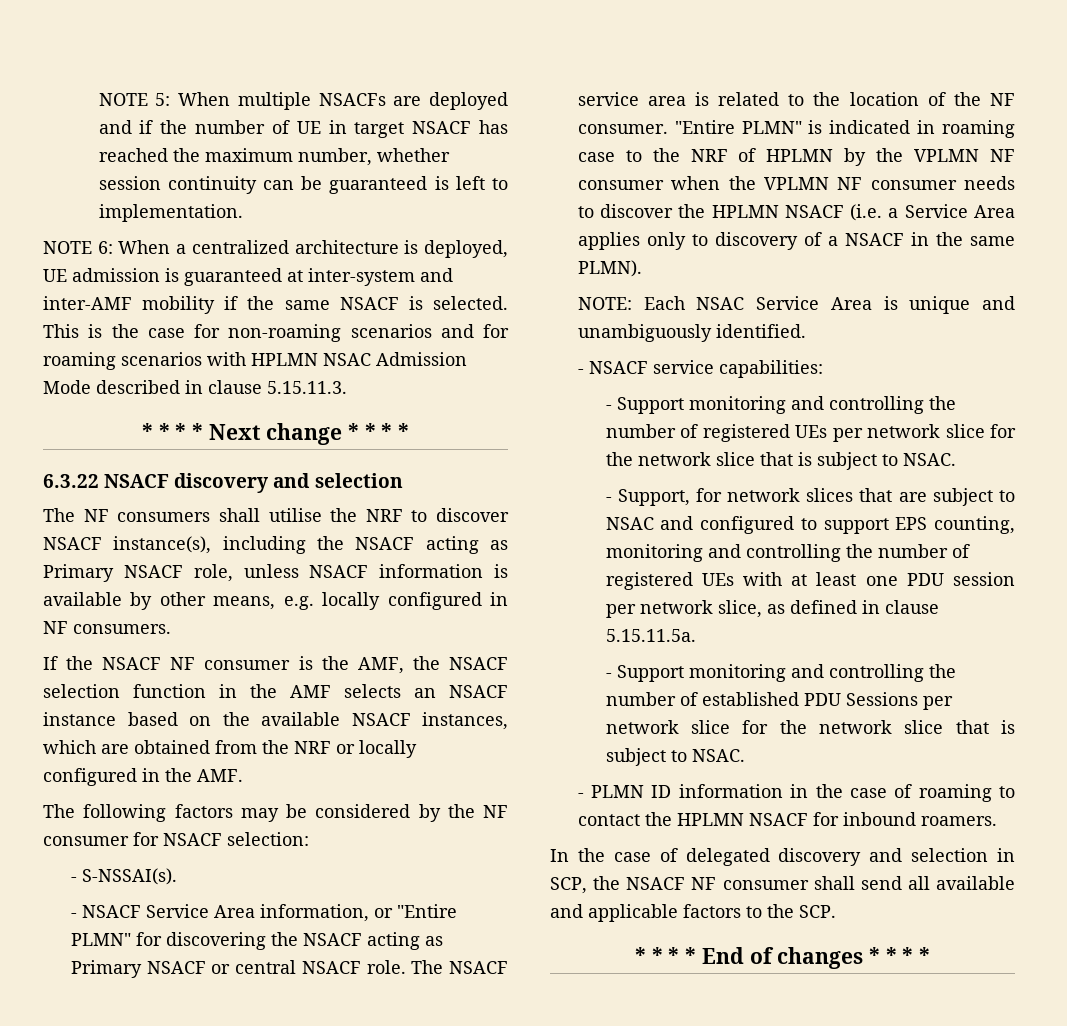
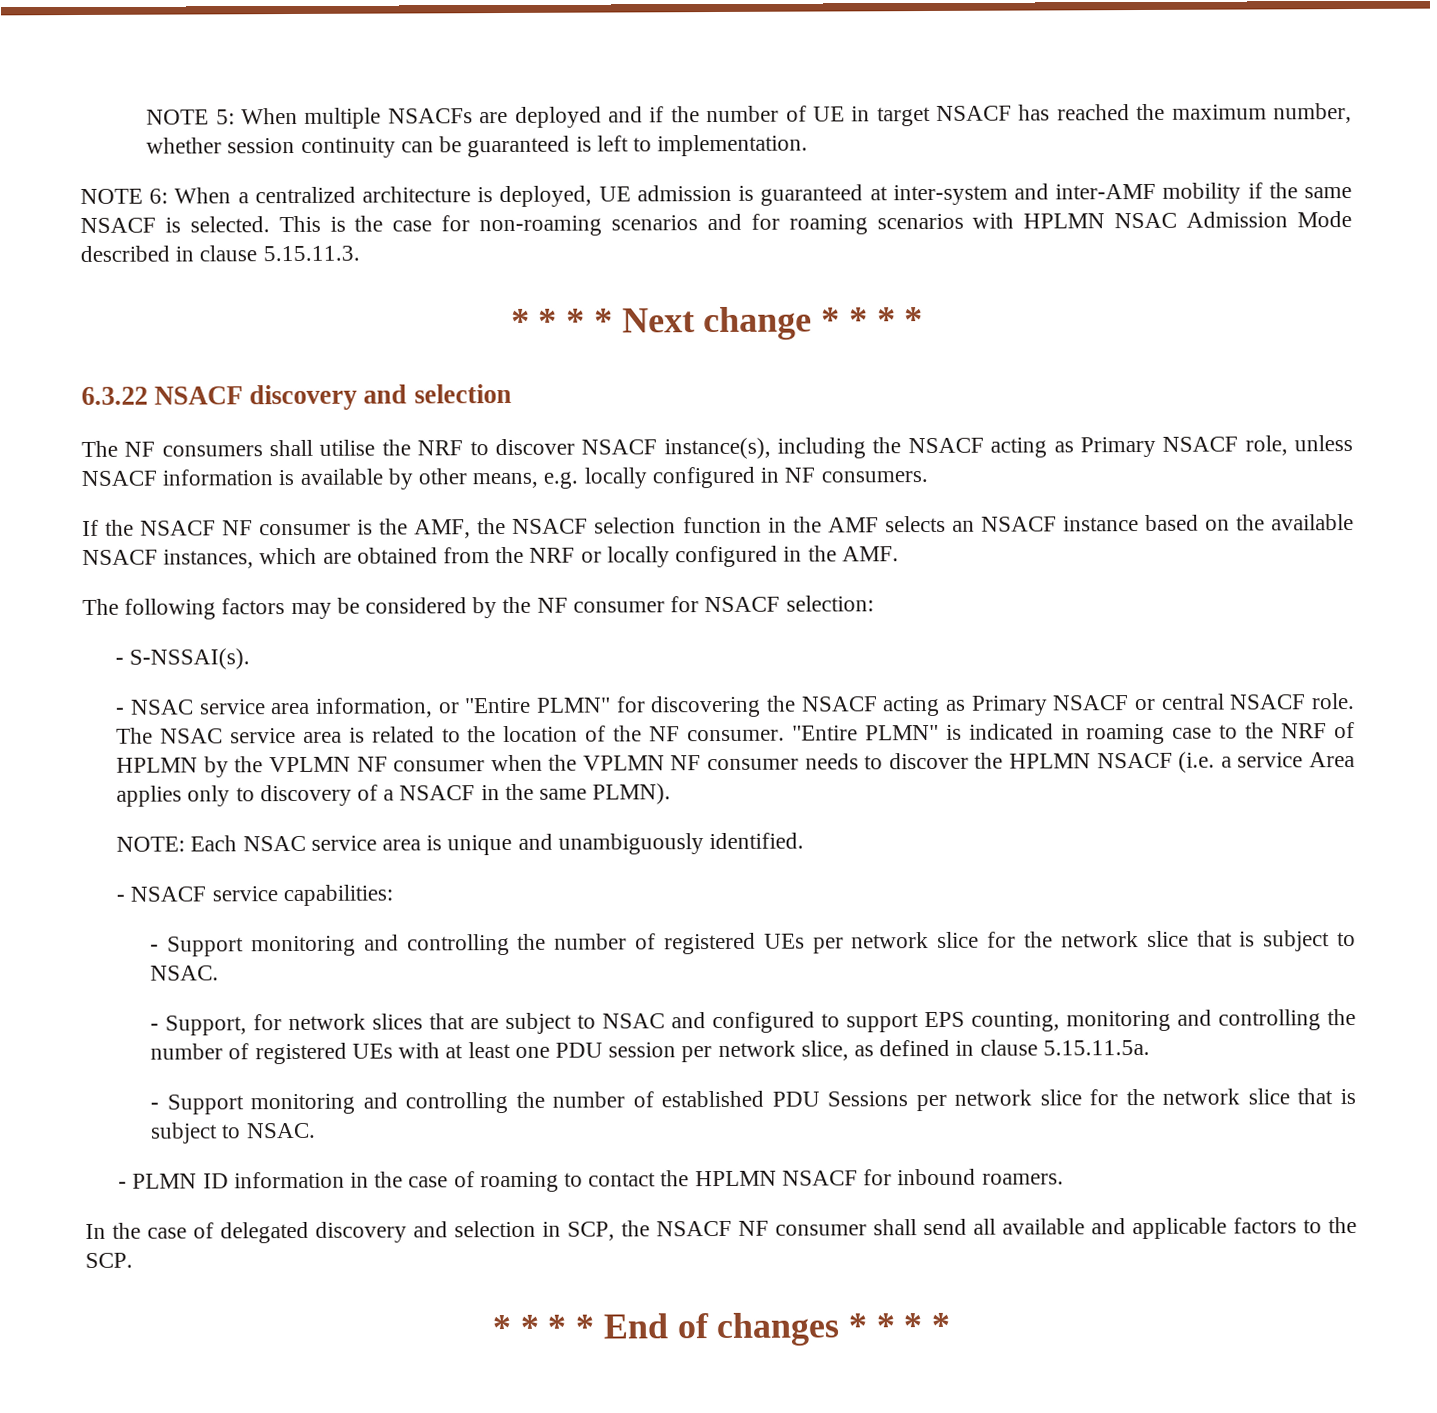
[81,904,255,918] NSACF Service Area -> [129,699,311,715] NSAC service area
[449,961,508,974] NSACF -> [160,728,224,744] NSAC
[904,204,968,218] Service -> [1237,752,1304,768] service
[756,296,872,310] Service Area -> [310,835,421,851] service area

